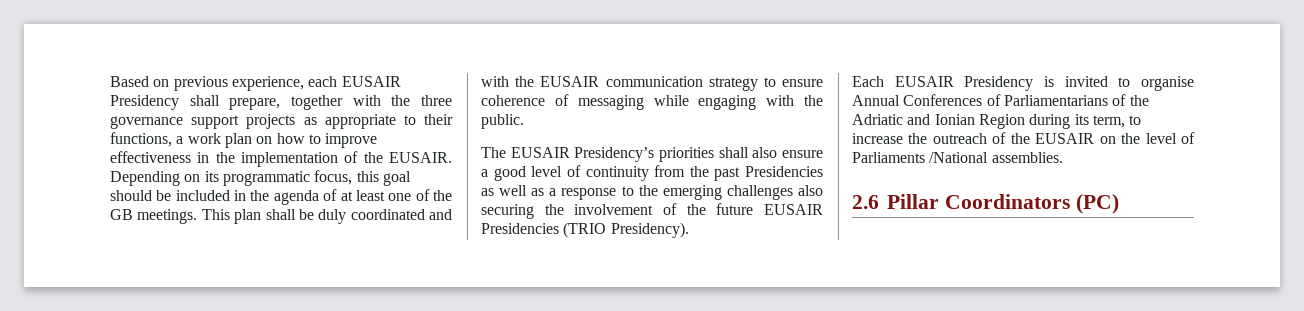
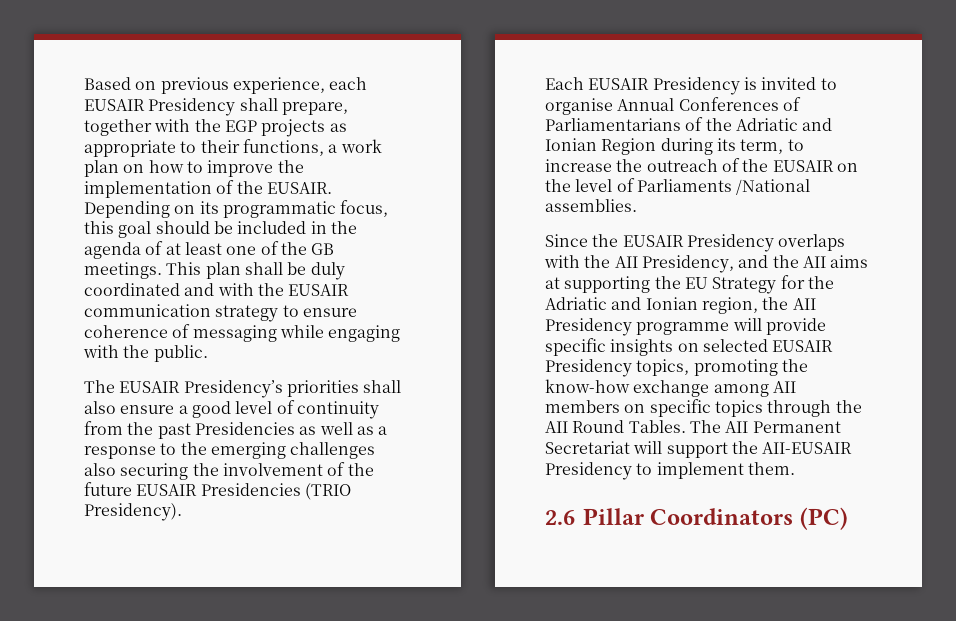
[421,95,452,106] [110,115,240,129] three governance support -> [224,120,257,132] EGP
[110,151,210,163] effectiveness in -> (274, 168) none
(1063, 157) none -> [545,234,846,252] [544,255,869,273] [545,275,834,294] [545,297,816,314] [545,318,826,336] [545,338,834,356] [545,359,808,377] [545,379,796,397] [545,399,862,417] [545,420,841,433] [545,441,853,458] [545,462,795,480] // Since the EUSAIR Presidency overlaps with the AII Presidency, and the AII aims at supporting the EU Strategy for the Adriatic and Ionian region, the AII Presidency programme will provide specific insights on selected EUSAIR Presidency topics, promoting the know-how exchange among AII members on specific topics through the AII Round Tables. The AII Permanent Secretariat will support the AII-EUSAIR Presidency to implement them.

